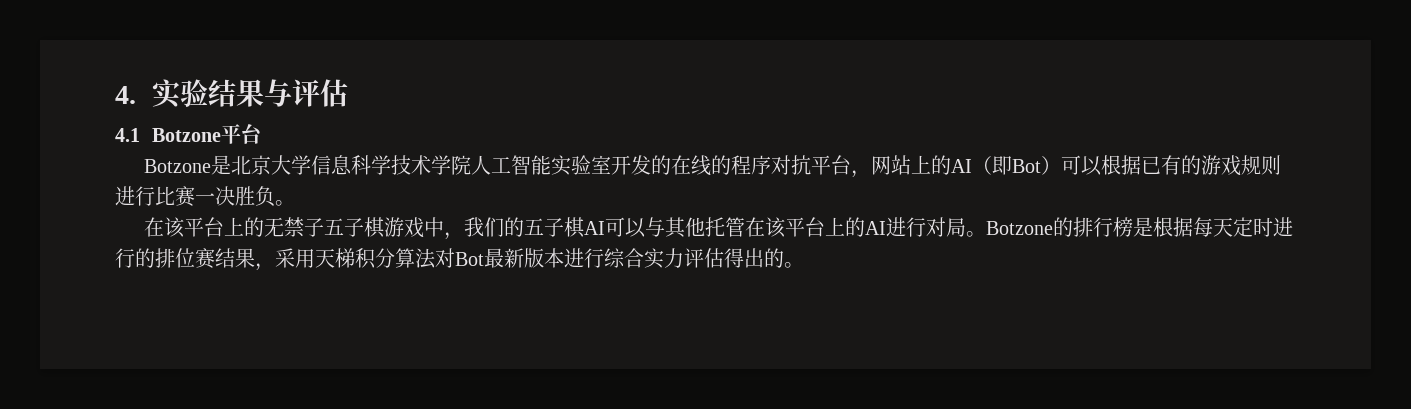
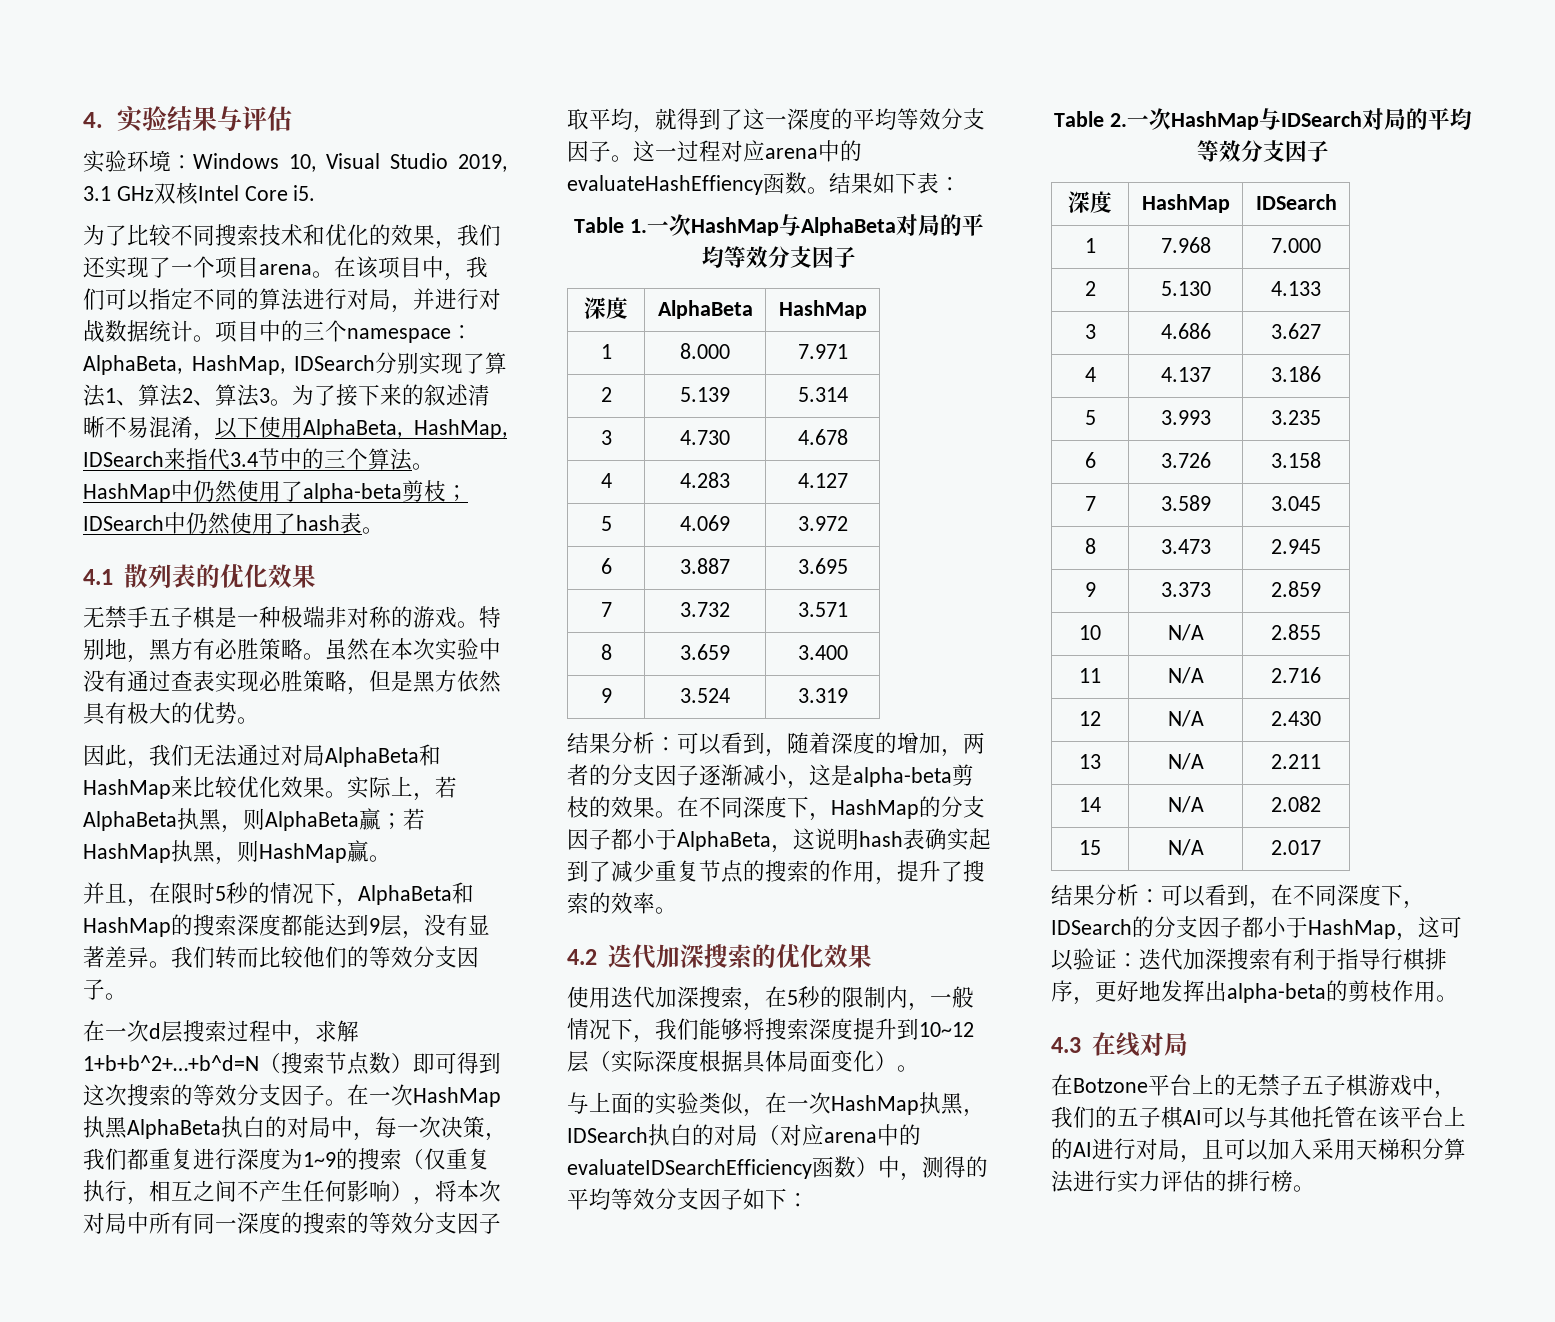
[115,124,262,144] [143,155,1281,178] [115,186,295,207] [143,217,185,238] 4.1 Botzone平台 // Botzone是北京大学信息科学技术学院人工智能实验室开发的在线的程序对抗平台，网站上的AI（即Bot）可以根据已有的游戏规则进行比赛一决胜负。 // 在该 -> [83,150,507,173] [83,182,316,205] [83,224,501,249] [83,256,488,281] [83,288,501,313] [83,320,473,343] [83,352,507,375] [83,384,490,407] [83,416,507,441] [83,448,434,471] [83,480,468,503] [83,512,384,535] [83,564,316,589] [83,606,501,629] [83,638,501,663] [83,670,501,695] [83,702,259,725] [83,744,441,769] [83,776,457,801] [83,808,425,833] [83,840,391,865] [83,882,474,907] [83,914,490,939] [83,946,479,969] [83,979,127,1000] [83,1020,359,1045] [83,1052,501,1075] [83,1084,501,1107] [83,1116,507,1141] [83,1148,490,1170] [83,1180,501,1205] [83,1212,501,1234] [567,108,985,133] [567,140,862,162] [567,172,961,195] [574,214,984,236] [702,246,856,268] [584,297,628,319] [657,300,753,319] [778,300,867,319] [600,344,612,359] [680,343,730,359] [797,344,848,359] [600,387,612,402] [680,387,730,402] [797,387,848,402] [600,430,612,445] [680,430,730,445] [797,429,848,445] [600,473,612,488] [680,472,730,488] [797,473,848,488] [600,516,612,531] [680,515,730,531] [797,516,848,531] [600,558,612,574] [680,558,730,574] [797,558,848,574] [600,602,612,617] [680,602,730,617] [797,602,848,617] [600,644,612,660] [680,644,730,660] [797,645,848,660] [600,688,612,703] [680,688,730,703] [797,688,848,703] [567,732,985,757] [567,764,974,789] [567,796,985,821] [567,828,991,853] [567,860,985,885] [567,892,677,914] [567,944,872,969] [567,986,974,1011] [567,1018,974,1043] [567,1050,919,1073] [567,1092,985,1117] [567,1124,921,1146] [567,1156,988,1181] [567,1188,809,1210] [1054,108,1472,130] [1197,140,1329,162] [1068,191,1112,213] [1141,194,1230,213] [1255,194,1337,210] [1084,238,1096,253] [1160,237,1211,253] [1271,238,1321,253] [1084,281,1096,296] [1160,281,1211,296] [1271,281,1321,296] [1084,324,1096,339] [1160,323,1211,339] [1271,323,1321,339] [1084,367,1096,382] [1160,367,1211,382] [1271,366,1321,382] [1084,410,1096,425] [1160,410,1211,425] [1271,410,1321,425] [1084,452,1096,468] [1160,452,1211,468] [1271,452,1321,468] [1084,496,1096,511] [1160,495,1211,511] [1271,496,1321,511] [1084,538,1096,554] [1160,539,1211,554] [1271,539,1321,554] [1084,582,1096,597] [1160,582,1211,597] [1271,581,1321,597] [1079,625,1101,640] [1167,624,1204,641] [1271,624,1321,640] [1079,668,1101,683] [1167,667,1204,684] [1271,667,1321,683] [1079,711,1101,726] [1167,710,1204,727] [1271,711,1321,726] [1079,754,1101,769] [1167,753,1204,770] [1271,754,1321,769] [1079,797,1101,812] [1167,796,1204,813] [1271,796,1321,812] [1079,840,1101,855] [1167,839,1204,856] [1271,840,1321,855] [1051,884,1425,909] [1051,916,1462,941] [1051,948,1447,971] [1051,980,1458,1005] [1051,1032,1188,1057] [1051,1074,1148,1096] 实验环境：Windows 10, Visual Studio 2019, 3.1 GHz双核Intel Core i5. // 为了比较不同搜索技术和优化的效果，我们还实现了一个项目arena。在该项目中，我们可以指定不同的算法进行对局，并进行对战数据统计。项目中的三个namespace：AlphaBeta, HashMap, IDSearch分别实现了算法1、算法2、算法3。为了接下来的叙述清晰不易混淆，以下使用AlphaBeta, HashMap, IDSearch来指代3.4节中的三个算法。HashMap中仍然使用了alpha-beta剪枝；IDSearch中仍然使用了hash表。 // 4.1散列表的优化效果 // 无禁手五子棋是一种极端非对称的游戏。特别地，黑方有必胜策略。虽然在本次实验中没有通过查表实现必胜策略，但是黑方依然具有极大的优势。 // 因此，我们无法通过对局AlphaBeta和HashMap来比较优化效果。实际上，若AlphaBeta执黑，则AlphaBeta赢；若HashMap执黑，则HashMap赢。 // 并且，在限时5秒的情况下，AlphaBeta和HashMap的搜索深度都能达到9层，没有显著差异。我们转而比较他们的等效分支因子。 // 在一次d层搜索过程中，求解1+b+b^2+…+b^d=N（搜索节点数）即可得到这次搜索的等效分支因子。在一次HashMap执黑AlphaBeta执白的对局中，每一次决策，我们都重复进行深度为1~9的搜索（仅重复执行，相互之间不产生任何影响），将本次对局中所有同一深度的搜索的等效分支因子取平均，就得到了这一深度的平均等效分支因子。这一过程对应arena中的evaluateHashEffiency函数。结果如下表： // Table 1.一次HashMap与AlphaBeta对局的平均等效分支因子 // 深度 | AlphaBeta | HashMap // 1 | 8.000 | 7.971 // 2 | 5.139 | 5.314 // 3 | 4.730 | 4.678 // 4 | 4.283 | 4.127 // 5 | 4.069 | 3.972 // 6 | 3.887 | 3.695 // 7 | 3.732 | 3.571 // 8 | 3.659 | 3.400 // 9 | 3.524 | 3.319 // 结果分析：可以看到，随着深度的增加，两者的分支因子逐渐减小，这是alpha-beta剪枝的效果。在不同深度下，HashMap的分支因子都小于AlphaBeta，这说明hash表确实起到了减少重复节点的搜索的作用，提升了搜索的效率。 // 4.2迭代加深搜索的优化效果 // 使用迭代加深搜索，在5秒的限制内，一般情况下，我们能够将搜索深度提升到10~12层（实际深度根据具体局面变化）。 // 与上面的实验类似，在一次HashMap执黑，IDSearch执白的对局（对应arena中的evaluateIDSearchEfficiency函数）中，测得的平均等效分支因子如下： // Table 2.一次HashMap与IDSearch对局的平均等效分支因子 // 深度 | HashMap | IDSearch // 1 | 7.968 | 7.000 // 2 | 5.130 | 4.133 // 3 | 4.686 | 3.627 // 4 | 4.137 | 3.186 // 5 | 3.993 | 3.235 // 6 | 3.726 | 3.158 // 7 | 3.589 | 3.045 // 8 | 3.473 | 2.945 // 9 | 3.373 | 2.859 // 10 | N/A | 2.855 // 11 | N/A | 2.716 // 12 | N/A | 2.430 // 13 | N/A | 2.211 // 14 | N/A | 2.082 // 15 | N/A | 2.017 // 结果分析：可以看到，在不同深度下，IDSearch的分支因子都小于HashMap，这可以验证：迭代加深搜索有利于指导行棋排序，更好地发挥出alpha-beta的剪枝作用。 // 4.3在线对局 // 在Botzone
[965,217,1293,237] [115,248,784,271] 。Botzone的排行榜是根据每天定时进行的排位赛结果，采用天梯积分算法对Bot最新版本进行综合实力评估得出的 -> [1180,1138,1466,1163] [1051,1170,1293,1193] ，且可以加入采用天梯积分算法进行实力评估的排行榜

